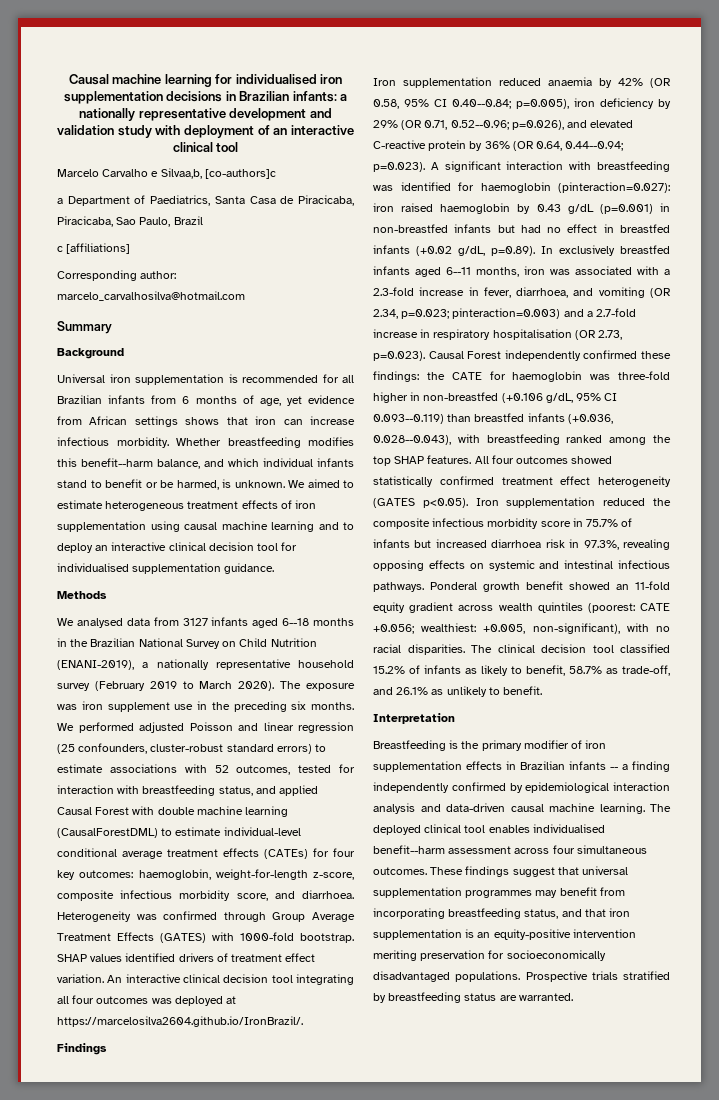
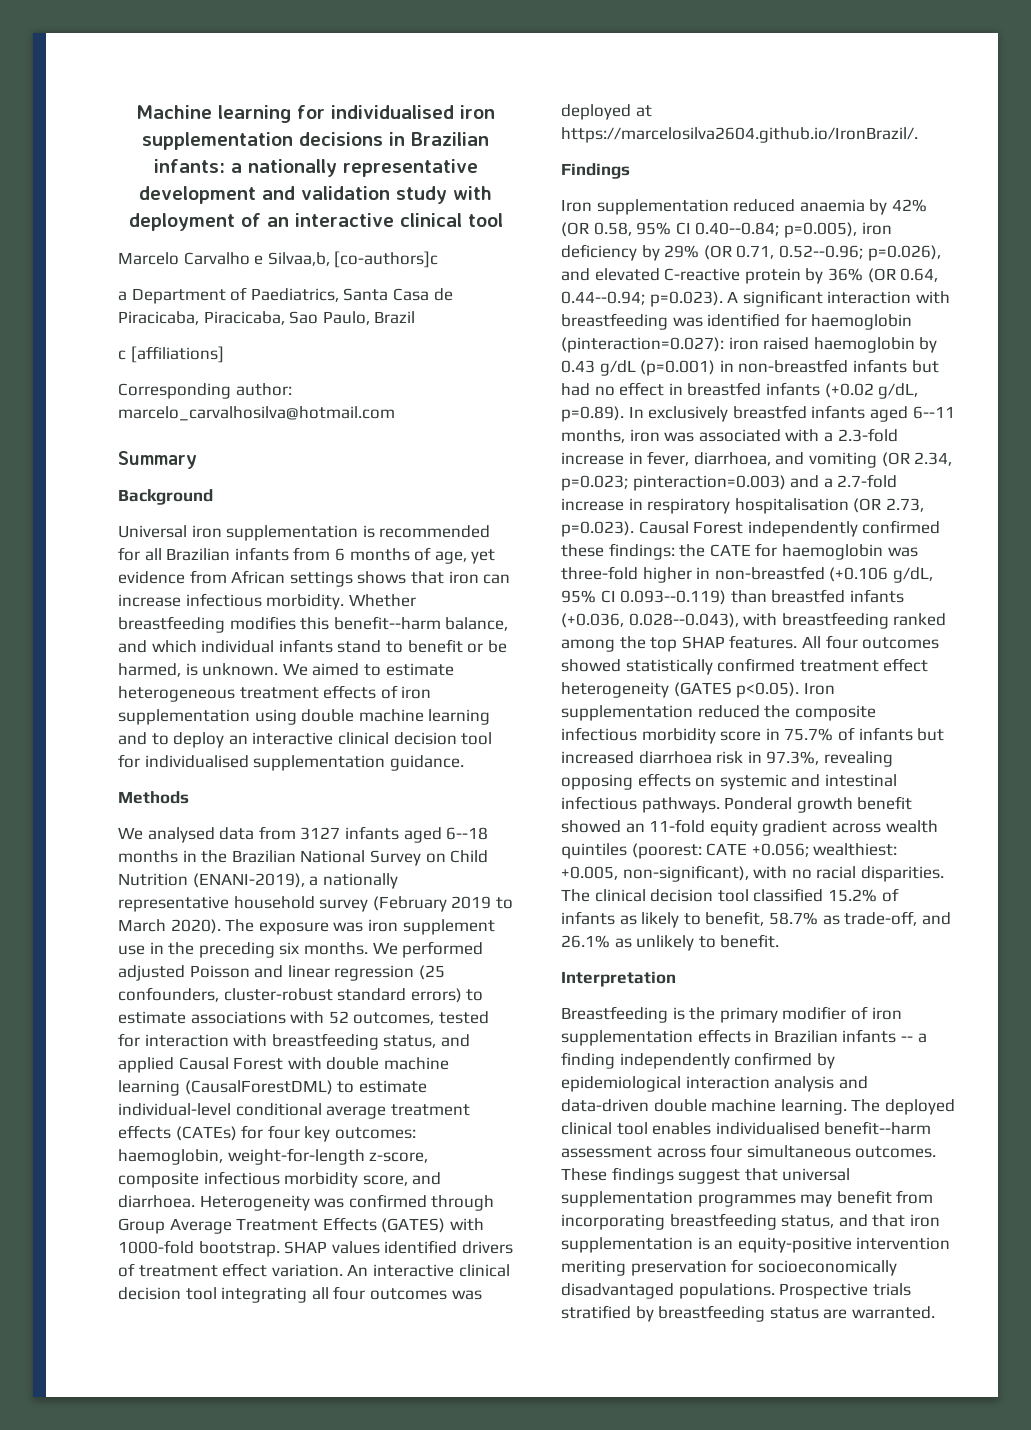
[68,74,162,85] Causal machine -> [136,105,212,119] Machine
[184,522,217,530] causal -> [301,709,355,722] double
[510,804,544,812] causal -> [653,1099,707,1112] double

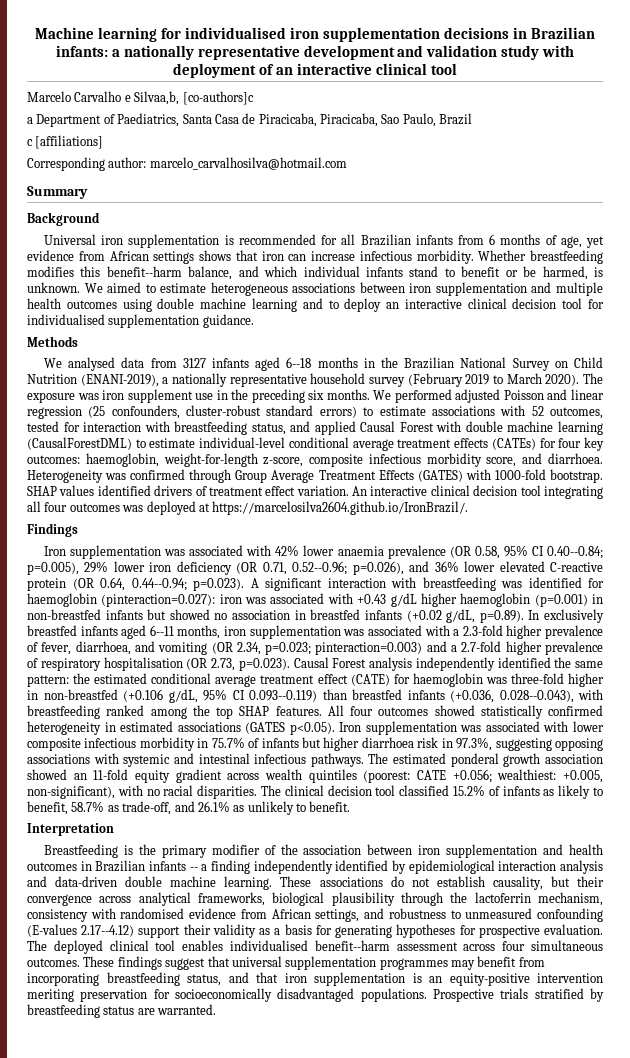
[239,685,432,699] [118,709,250,725] treatment effects of iron supplementation -> [292,282,603,296] [27,298,117,309] associations between iron supplementation and multiple health outcomes
[733,199,927,215] reduced anaemia by 42% -> [164,545,446,559] was associated with 42% lower anaemia prevalence
[861,222,892,235] [561,244,700,261] iron deficiency by 29% -> [84,561,232,575] 29% lower iron deficiency
(590, 274) none -> [434,561,496,572] 36% lower
[805,268,863,284] by 36% -> (66, 584) none
[763,337,938,353] [561,360,636,376] raised haemoglobin by 0.43 g/dL -> [245,593,531,607] was associated with +0.43 g/dL higher haemoglobin
[561,382,665,396] had no effect -> [169,609,291,620] showed no association
(660, 435) none -> [249,625,341,639] supplementation
[561,452,643,465] increase in -> [506,625,604,639] [27,642,38,652] higher prevalence of
[561,498,643,511] increase in -> [505,641,604,655] [27,658,38,668] higher prevalence of
[747,520,941,537] [561,543,751,560] independently confirmed these findings: the CATE -> [369,657,603,671] [27,673,390,687] analysis independently identified the same pattern: the estimated conditional average treatment effect (CATE)
[799,658,929,672] [561,682,835,698] [561,705,876,721] [561,727,762,744] treatment effect heterogeneity (GATES p<0.05). Iron supplementation reduced the composite infectious morbidity score -> [27,721,604,735] [27,737,195,751] heterogeneity in estimated associations (GATES p<0.05). Iron supplementation was associated with lower composite infectious morbidity
[561,751,634,764] increased -> [323,737,360,751] higher
[823,751,893,767] [561,773,716,790] revealing opposing effects on -> [495,738,604,751] [27,753,119,764] suggesting opposing associations with
[724,796,913,813] Ponderal growth benefit -> [368,753,603,767] The estimated ponderal growth association
[871,1007,902,1020] [561,1029,751,1046] iron supplementation effects -> [280,844,603,858] [27,862,77,871] the association between iron supplementation and health outcomes
[734,1052,813,1066] confirmed -> [335,860,389,871] identified
(847, 1107) none -> [280,876,604,890] [27,892,603,906] [27,908,604,922] [27,924,603,938] These associations do not establish causality, but their convergence across analytical frameworks, biological plausibility through the lactoferrin mechanism, consistency with randomised evidence from African settings, and robustness to unmeasured confounding (E-values 2.17--4.12) support their validity as a basis for generating hypotheses for prospective evaluation.

